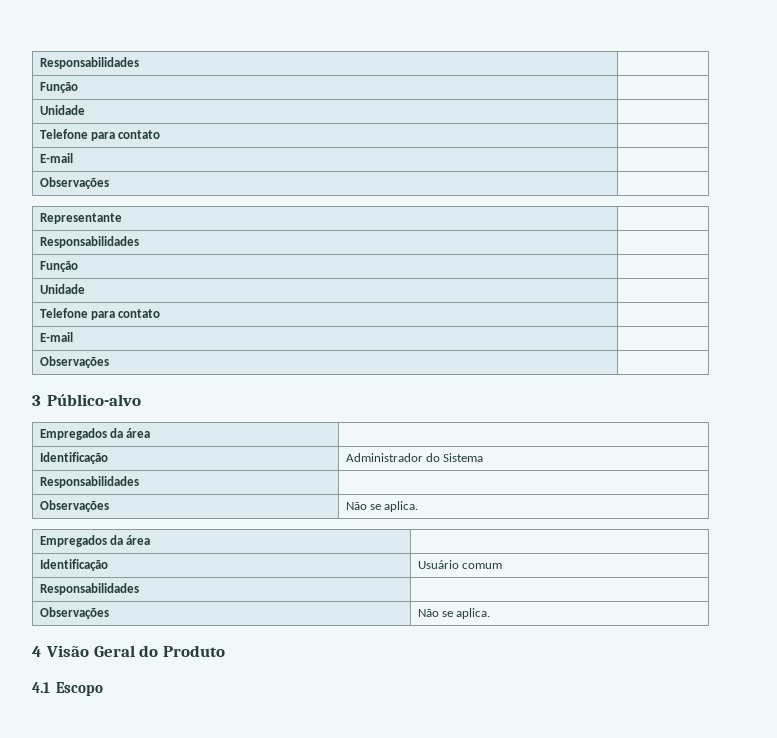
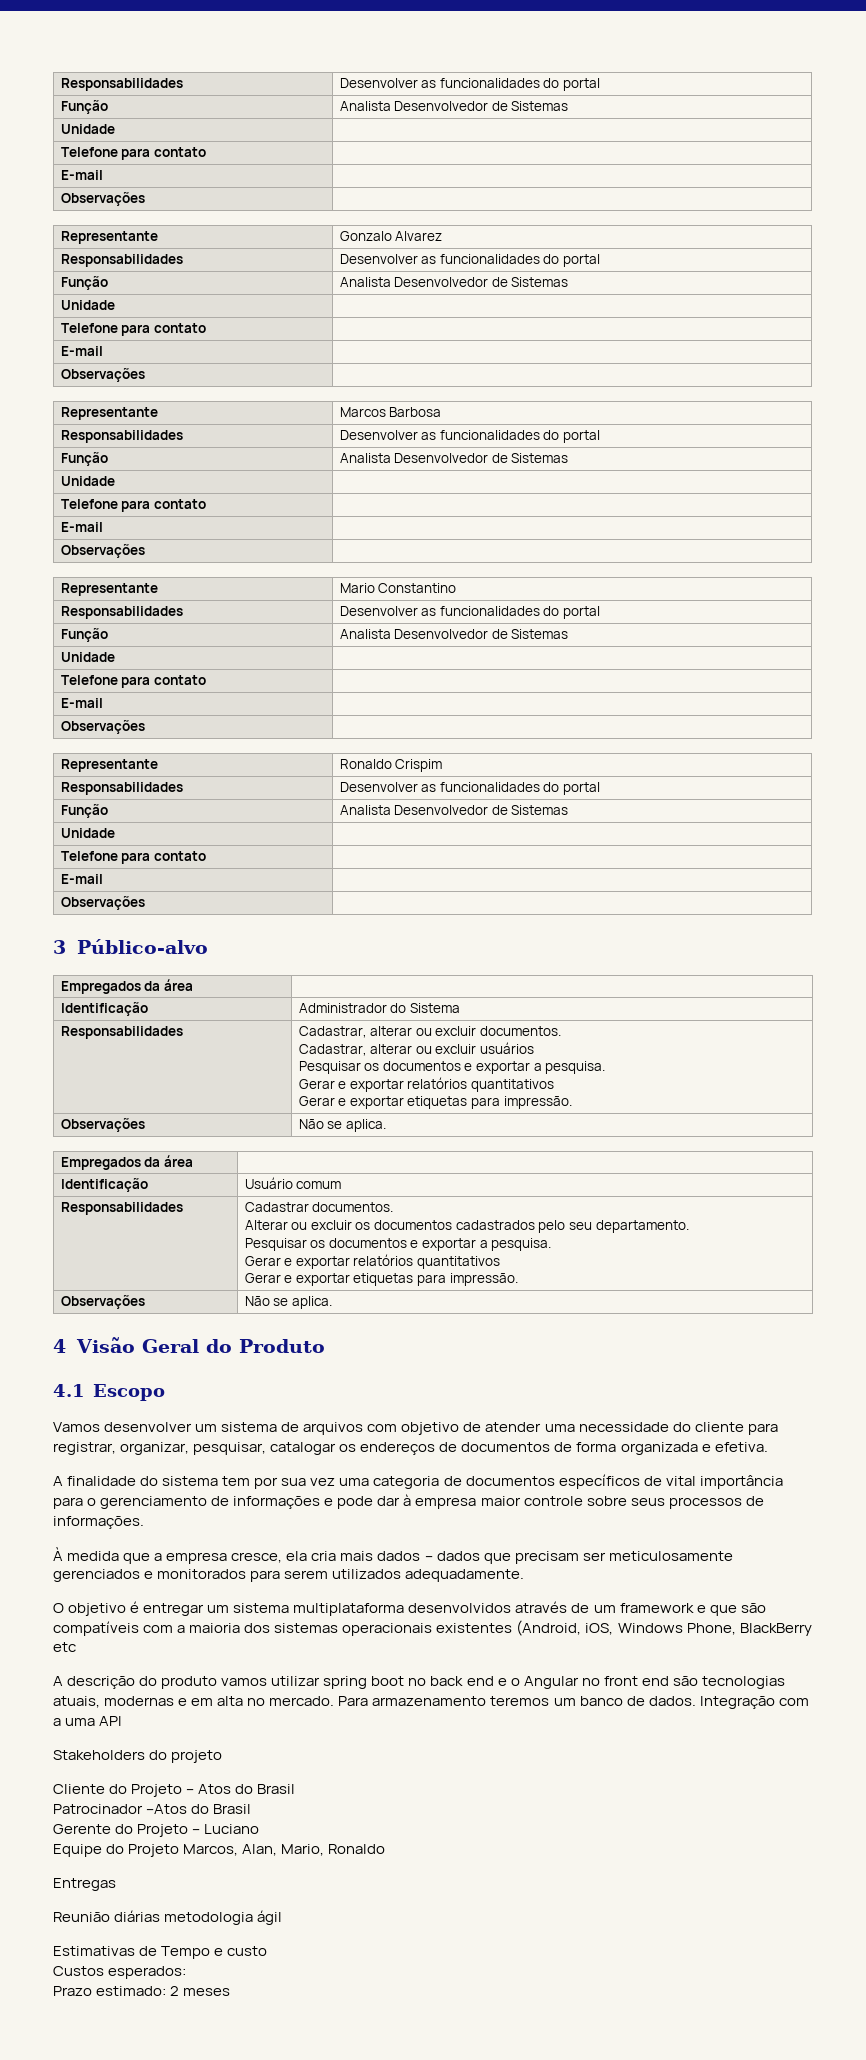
[39,57,139,69] [39,82,78,93] [39,105,85,115] [39,129,161,141] [39,153,73,163] [39,177,109,189] [39,213,122,224] [39,236,139,248] [39,261,78,272] Responsabilidades | // Função | // Unidade | // Telefone para contato | // E-mail | // Observações | // Representante | // Responsabilidades | // Função | -> [60,78,183,91] [339,78,601,91] [60,100,108,114] [339,101,569,111] [60,124,115,134] [60,147,206,160] [60,170,103,180] [60,192,145,206] [60,231,158,244] [339,231,443,241] [60,254,183,267] [339,254,601,267] [60,276,108,290] [339,277,569,287] [60,300,115,310] [60,323,206,336] [60,346,103,356] [60,368,145,382] [60,407,158,420] [339,407,442,417] [60,430,183,443] [339,430,601,443] [60,452,108,466] [339,453,569,463] [60,476,115,486] [60,499,206,512] [60,522,103,532] [60,544,145,558] [60,583,158,596] [339,583,457,593] [60,606,183,619] [339,606,601,619] [60,628,108,642] [339,629,569,639] [60,652,115,662] [60,675,206,688] [60,698,103,708] [60,720,145,734] [60,759,158,772] [339,759,443,772] [60,782,183,795] [339,782,601,795] [60,804,108,818] [339,805,569,815] Responsabilidades | Desenvolver as funcionalidades do portal // Função | Analista Desenvolvedor de Sistemas // Unidade | // Telefone para contato | // E-mail | // Observações | // Representante | Gonzalo Alvarez // Responsabilidades | Desenvolver as funcionalidades do portal // Função | Analista Desenvolvedor de Sistemas // Unidade | // Telefone para contato | // E-mail | // Observações | // Representante | Marcos Barbosa // Responsabilidades | Desenvolver as funcionalidades do portal // Função | Analista Desenvolvedor de Sistemas // Unidade | // Telefone para contato | // E-mail | // Observações | // Representante | Mario Constantino // Responsabilidades | Desenvolver as funcionalidades do portal // Função | Analista Desenvolvedor de Sistemas // Unidade | // Telefone para contato | // E-mail | // Observações | // Representante | Ronaldo Crispim // Responsabilidades | Desenvolver as funcionalidades do portal // Função | Analista Desenvolvedor de Sistemas
(139, 482) none -> [298,1026,562,1038] [298,1042,535,1056] [298,1061,606,1074] [298,1077,555,1092] [298,1096,572,1109] Cadastrar, alterar ou excluir documentos. // Cadastrar, alterar ou excluir usuários // Pesquisar os documentos e exportar a pesquisa. // Gerar e exportar relatórios quantitativos // Gerar e exportar etiquetas para impressão.
(139, 589) none -> [244,1202,394,1212] [244,1220,689,1233] [244,1238,552,1251] [244,1254,501,1269] [244,1273,518,1286] Cadastrar documentos. // Alterar ou excluir os documentos cadastrados pelo seu departamento. // Pesquisar os documentos e exportar a pesquisa. // Gerar e exportar relatórios quantitativos // Gerar e exportar etiquetas para impressão.
(104, 689) none -> [53,1422,778,1435] [53,1442,768,1455] [53,1474,783,1489] [53,1494,764,1509] [53,1516,144,1529] [53,1547,733,1564] [53,1569,525,1582] [53,1601,766,1616] [53,1620,812,1636] [53,1642,76,1652] [53,1676,785,1689] [53,1696,809,1709] [53,1716,123,1726] [53,1750,223,1763] [53,1784,296,1797] [53,1804,252,1814] [53,1824,260,1837] [53,1844,386,1857] [53,1878,116,1891] [53,1910,283,1925] [53,1946,268,1959] [53,1966,187,1979] [53,1986,231,1996] // Vamos desenvolver um sistema de arquivos com objetivo de atender uma necessidade do cliente para registrar, organizar, pesquisar, catalogar os endereços de documentos de forma organizada e efetiva. // A finalidade do sistema tem por sua vez uma categoria de documentos específicos de vital importância para o gerenciamento de informações e pode dar à empresa maior controle sobre seus processos de informações. // À medida que a empresa cresce, ela cria mais dados – dados que precisam ser meticulosamente gerenciados e monitorados para serem utilizados adequadamente. // O objetivo é entregar um sistema multiplataforma desenvolvidos através de um framework e que são compatíveis com a maioria dos sistemas operacionais existentes (Android, iOS, Windows Phone, BlackBerry etc // A descrição do produto vamos utilizar spring boot no back end e o Angular no front end são tecnologias atuais, modernas e em alta no mercado. Para armazenamento teremos um banco de dados. Integração com a uma API // Stakeholders do projeto // Cliente do Projeto – Atos do Brasil // Patrocinador –Atos do Brasil // Gerente do Projeto – Luciano // Equipe do Projeto Marcos, Alan, Mario, Ronaldo // Entregas // Reunião diárias metodologia ágil // Estimativas de Tempo e custo // Custos esperados: // Prazo estimado: 2 meses

